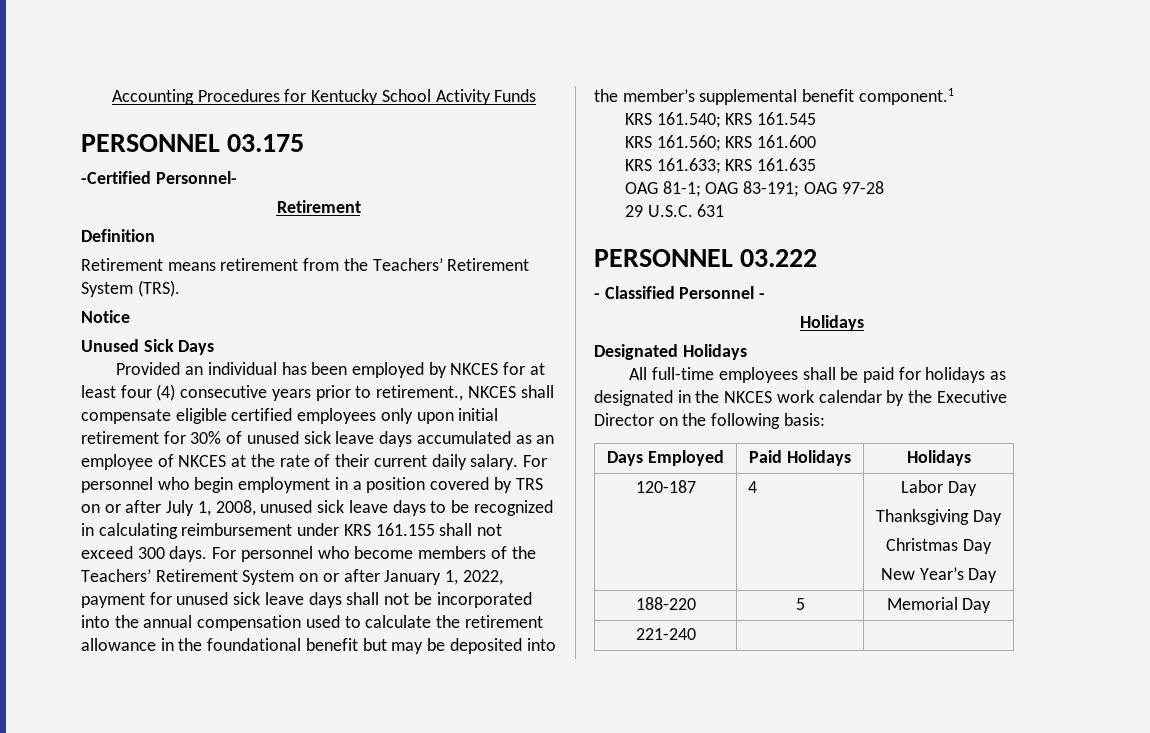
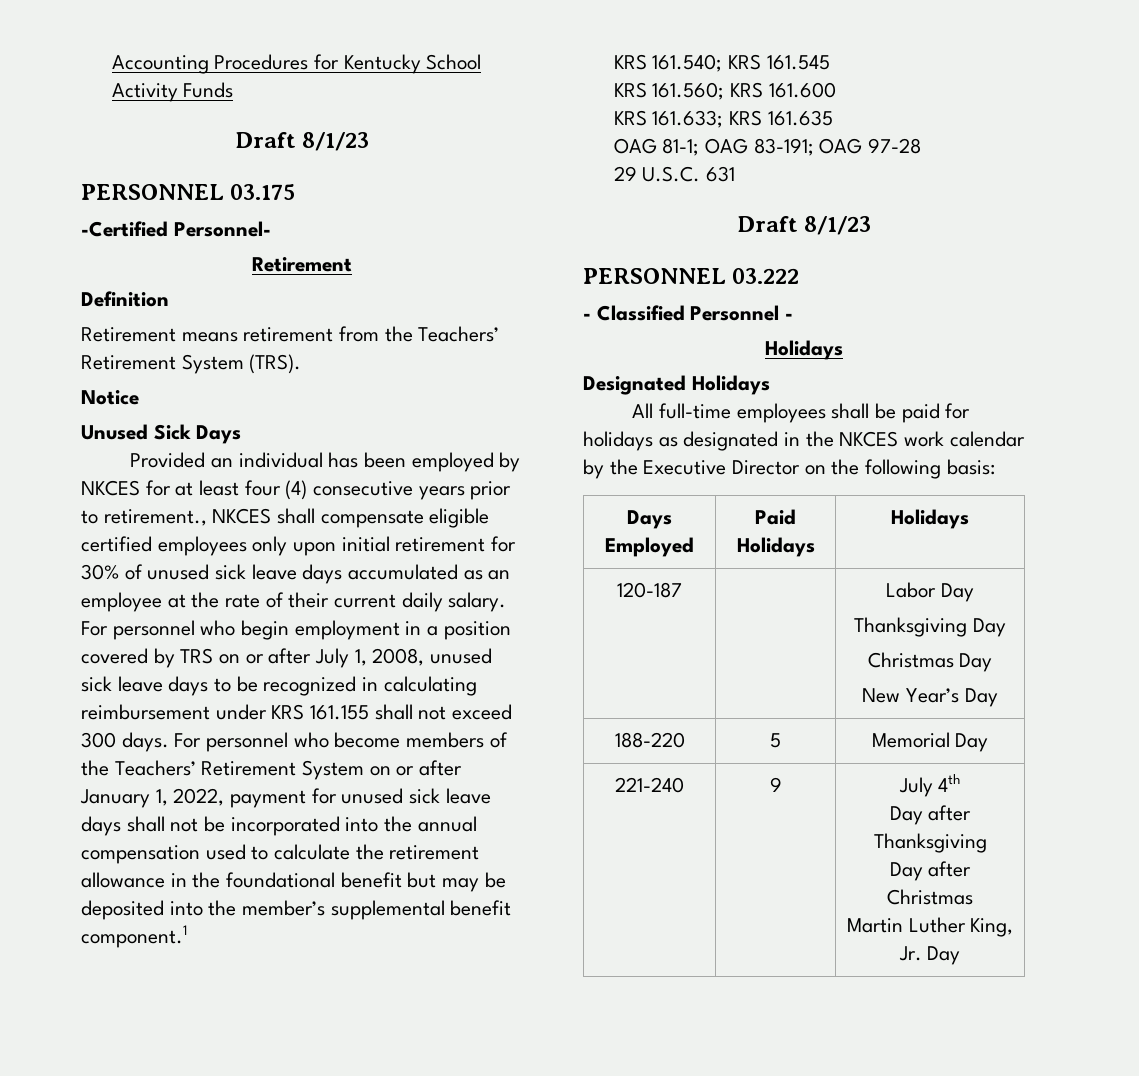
(537, 95) none -> [234,132,370,151] // Draft 8/1/23
[157,454,227,467] of NKCES -> (162, 602) none
(725, 210) none -> [736,216,872,235] // Draft 8/1/23
[747,481,757,493] 4 -> (682, 590) none
(696, 634) | -> [769,777,782,792] [898,774,961,797] [889,805,972,825] [873,833,987,853] [889,861,972,881] [887,889,973,905] [846,917,1014,937] [898,946,961,965] 9 | July 4th // Day after Thanksgiving // Day after Christmas // Martin Luther King, Jr. Day

